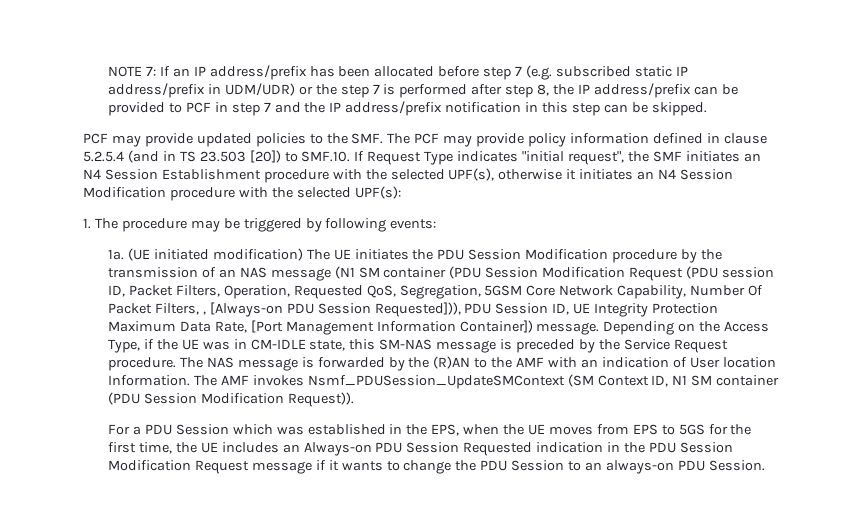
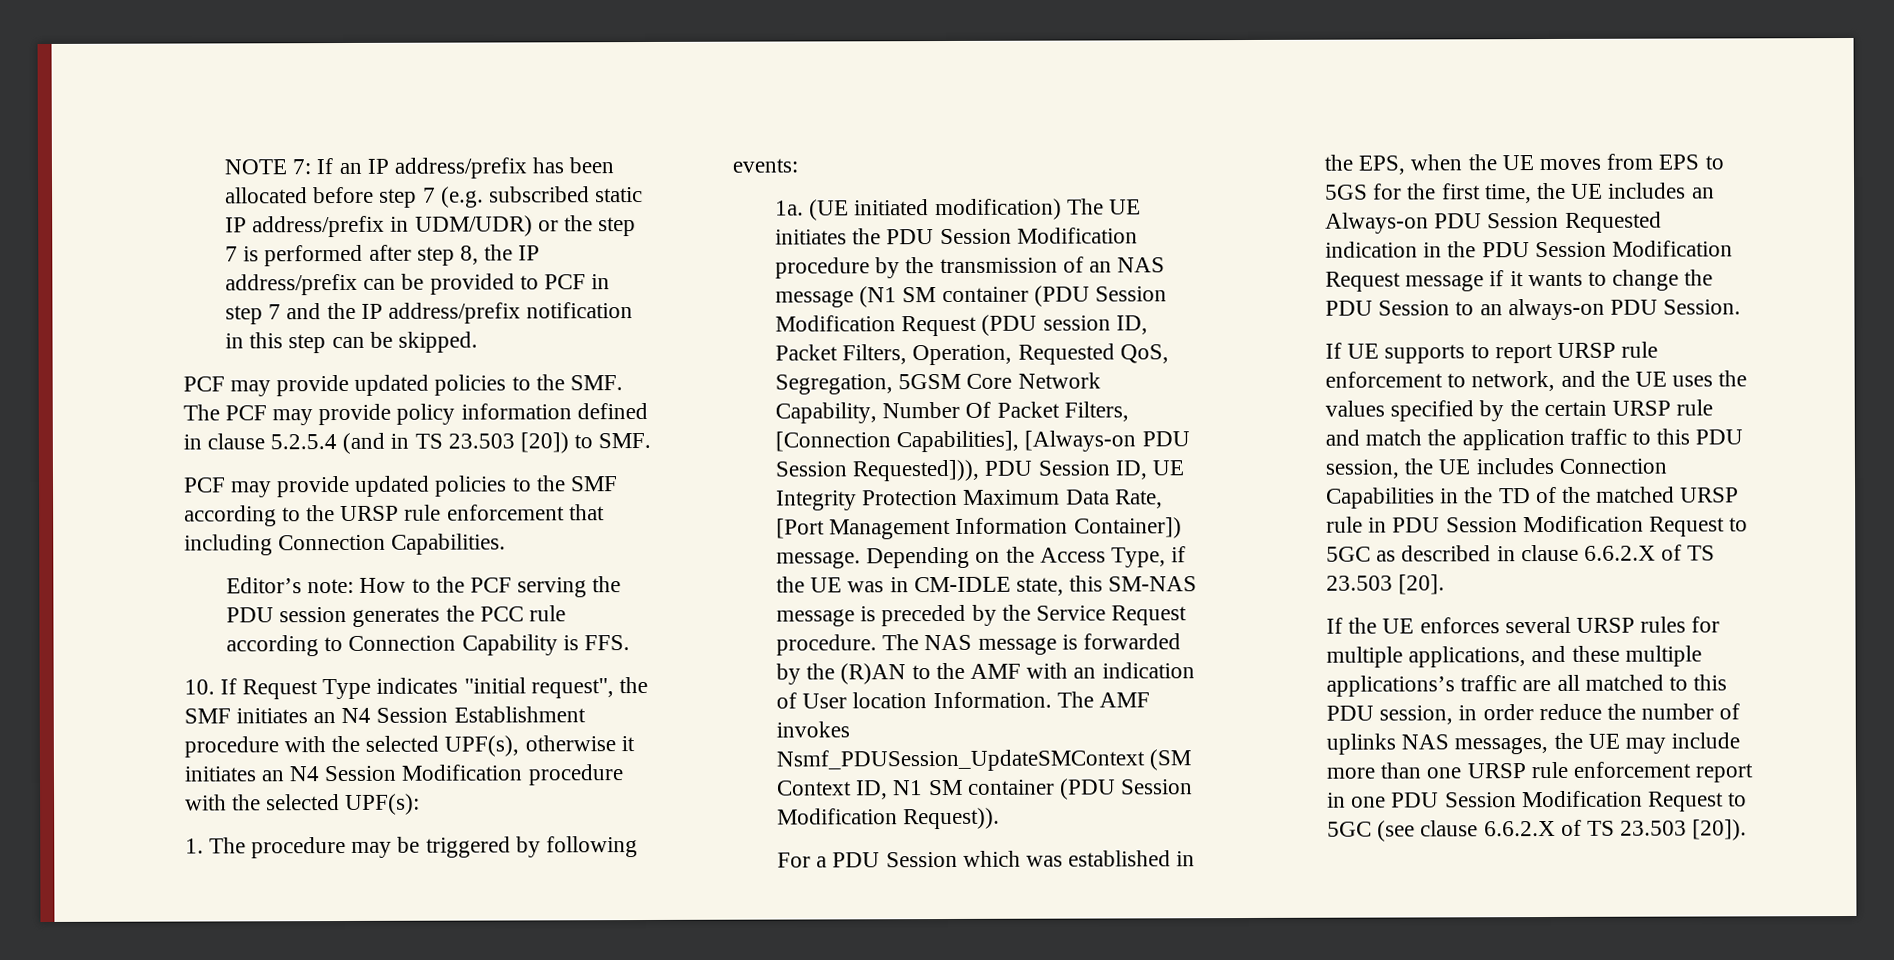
[301,151,351,162] SMF.10. -> [598,432,652,449] [182,475,618,498] [183,504,605,527] [183,533,506,556] [225,576,622,598] [225,605,567,627] [225,634,631,657] [183,679,215,695] SMF. // PCF may provide updated policies to the SMF according to the URSP rule enforcement that including Connection Capabilities. // Editor’s note: How to the PCF serving the PDU session generates the PCC rule according to Connection Capability is FFS. // 10.
[202,311,206,315] , -> [774,430,1020,453] [Connection Capabilities],
(765, 465) none -> [1324,341,1659,364] [1324,370,1748,392] [1324,399,1714,422] [1324,428,1744,451] [1324,457,1667,479] [1325,486,1740,509] [1325,515,1749,537] [1325,544,1716,562] [1325,574,1446,595] [1325,616,1721,634] [1325,645,1702,668] [1325,674,1728,697] [1325,703,1741,725] [1325,732,1741,755] [1325,761,1755,783] [1326,790,1748,812] [1326,819,1748,842] // If UE supports to report URSP rule enforcement to network, and the UE uses the values specified by the certain URSP rule and match the application traffic to this PDU session, the UE includes Connection Capabilities in the TD of the matched URSP rule in PDU Session Modification Request to 5GC as described in clause 6.6.2.X of TS 23.503 [20]. // If the UE enforces several URSP rules for multiple applications, and these multiple applications’s traffic are all matched to this PDU session, in order reduce the number of uplinks NAS messages, the UE may include more than one URSP rule enforcement report in one PDU Session Modification Request to 5GC (see clause 6.6.2.X of TS 23.503 [20]).

